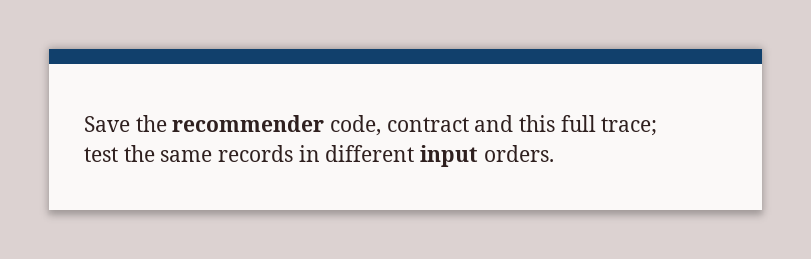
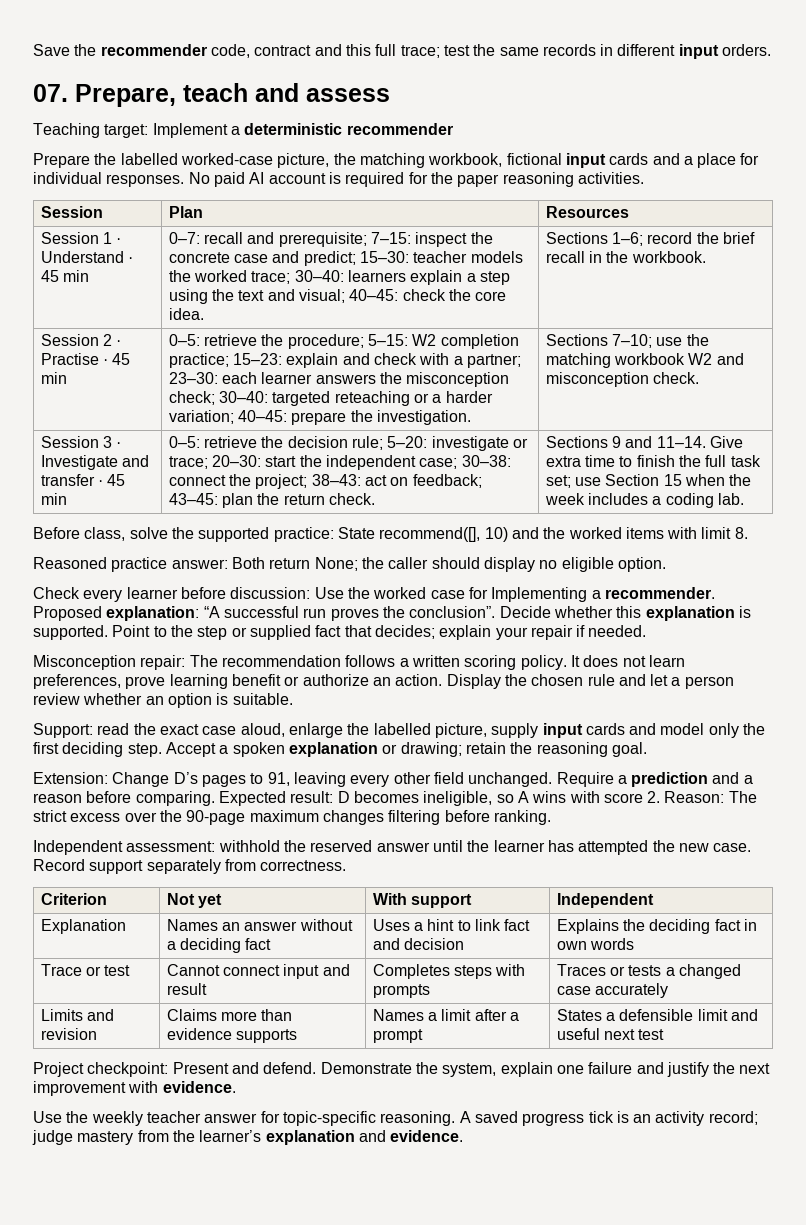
(554, 153) none -> [33,83,390,107] [33,123,453,138] [33,153,760,168] [33,172,644,187] [40,206,103,218] [168,206,203,218] [545,206,629,218] [40,232,122,244] [40,251,133,263] [40,270,89,282] [168,232,493,247] [168,251,523,266] [168,270,510,285] [168,289,507,304] [168,308,204,320] [545,232,755,246] [545,251,706,263] [40,334,122,346] [40,353,131,365] [40,372,67,384] [168,334,519,349] [168,353,521,368] [168,372,510,387] [168,391,493,406] [168,410,471,425] [545,334,709,348] [545,353,744,368] [545,372,699,387] [40,436,122,448] [40,455,149,470] [40,474,126,486] [40,493,67,505] [168,436,528,451] [168,455,511,470] [168,474,482,489] [168,493,375,508] [545,436,743,448] [545,455,761,467] [545,474,752,488] [544,493,744,508] [33,527,748,542] [33,557,666,572] [33,587,715,602] [33,606,751,621] [33,625,647,640] [33,655,685,670] [33,674,734,689] [33,693,293,708] [33,723,766,738] [33,742,647,757] [33,772,753,787] [33,791,757,806] [33,810,551,825] [33,840,752,855] [33,859,347,874] [40,893,107,905] [166,893,222,908] [372,893,472,908] [556,893,654,908] [40,919,126,934] [166,919,353,931] [166,938,272,953] [372,919,531,931] [372,938,464,950] [556,919,757,934] [556,938,634,950] [40,964,131,976] [166,964,350,979] [166,983,207,995] [372,964,526,979] [372,984,430,998] [556,964,741,979] [556,983,668,998] [40,1009,114,1021] [40,1028,97,1040] [166,1009,293,1021] [166,1028,297,1043] [372,1009,519,1021] [372,1029,423,1043] [556,1009,758,1021] [556,1028,665,1040] [33,1062,771,1077] [33,1081,236,1096] [33,1111,758,1126] [32,1130,464,1145] // 07. Prepare, teach and assess // Teaching target: Implement a deterministic recommender // Prepare the labelled worked-case picture, the matching workbook, fictional input cards and a place for individual responses. No paid AI account is required for the paper reasoning activities. // Session | Plan | Resources // Session 1 · Understand · 45 min | 0–7: recall and prerequisite; 7–15: inspect the concrete case and predict; 15–30: teacher models the worked trace; 30–40: learners explain a step using the text and visual; 40–45: check the core idea. | Sections 1–6; record the brief recall in the workbook. // Session 2 · Practise · 45 min | 0–5: retrieve the procedure; 5–15: W2 completion practice; 15–23: explain and check with a partner; 23–30: each learner answers the misconception check; 30–40: targeted reteaching or a harder variation; 40–45: prepare the investigation. | Sections 7–10; use the matching workbook W2 and misconception check. // Session 3 · Investigate and transfer · 45 min | 0–5: retrieve the decision rule; 5–20: investigate or trace; 20–30: start the independent case; 30–38: connect the project; 38–43: act on feedback; 43–45: plan the return check. | Sections 9 and 11–14. Give extra time to finish the full task set; use Section 15 when the week includes a coding lab. // Before class, solve the supported practice: State recommend([], 10) and the worked items with limit 8. // Reasoned practice answer: Both return None; the caller should display no eligible option. // Check every learner before discussion: Use the worked case for Implementing a recommender. Proposed explanation: “A successful run proves the conclusion”. Decide whether this explanation is supported. Point to the step or supplied fact that decides; explain your repair if needed. // Misconception repair: The recommendation follows a written scoring policy. It does not learn preferences, prove learning benefit or authorize an action. Display the chosen rule and let a person review whether an option is suitable. // Support: read the exact case aloud, enlarge the labelled picture, supply input cards and model only the first deciding step. Accept a spoken explanation or drawing; retain the reasoning goal. // Extension: Change D’s pages to 91, leaving every other field unchanged. Require a prediction and a reason before comparing. Expected result: D becomes ineligible, so A wins with score 2. Reason: The strict excess over the 90-page maximum changes filtering before ranking. // Independent assessment: withhold the reserved answer until the learner has attempted the new case. Record support separately from correctness. // Criterion | Not yet | With support | Independent // Explanation | Names an answer without a deciding fact | Uses a hint to link fact and decision | Explains the deciding fact in own words // Trace or test | Cannot connect input and result | Completes steps with prompts | Traces or tests a changed case accurately // Limits and revision | Claims more than evidence supports | Names a limit after a prompt | States a defensible limit and useful next test // Project checkpoint: Present and defend. Demonstrate the system, explain one failure and justify the next improvement with evidence. // Use the weekly teacher answer for topic-specific reasoning. A saved progress tick is an activity record; judge mastery from the learner’s explanation and evidence.

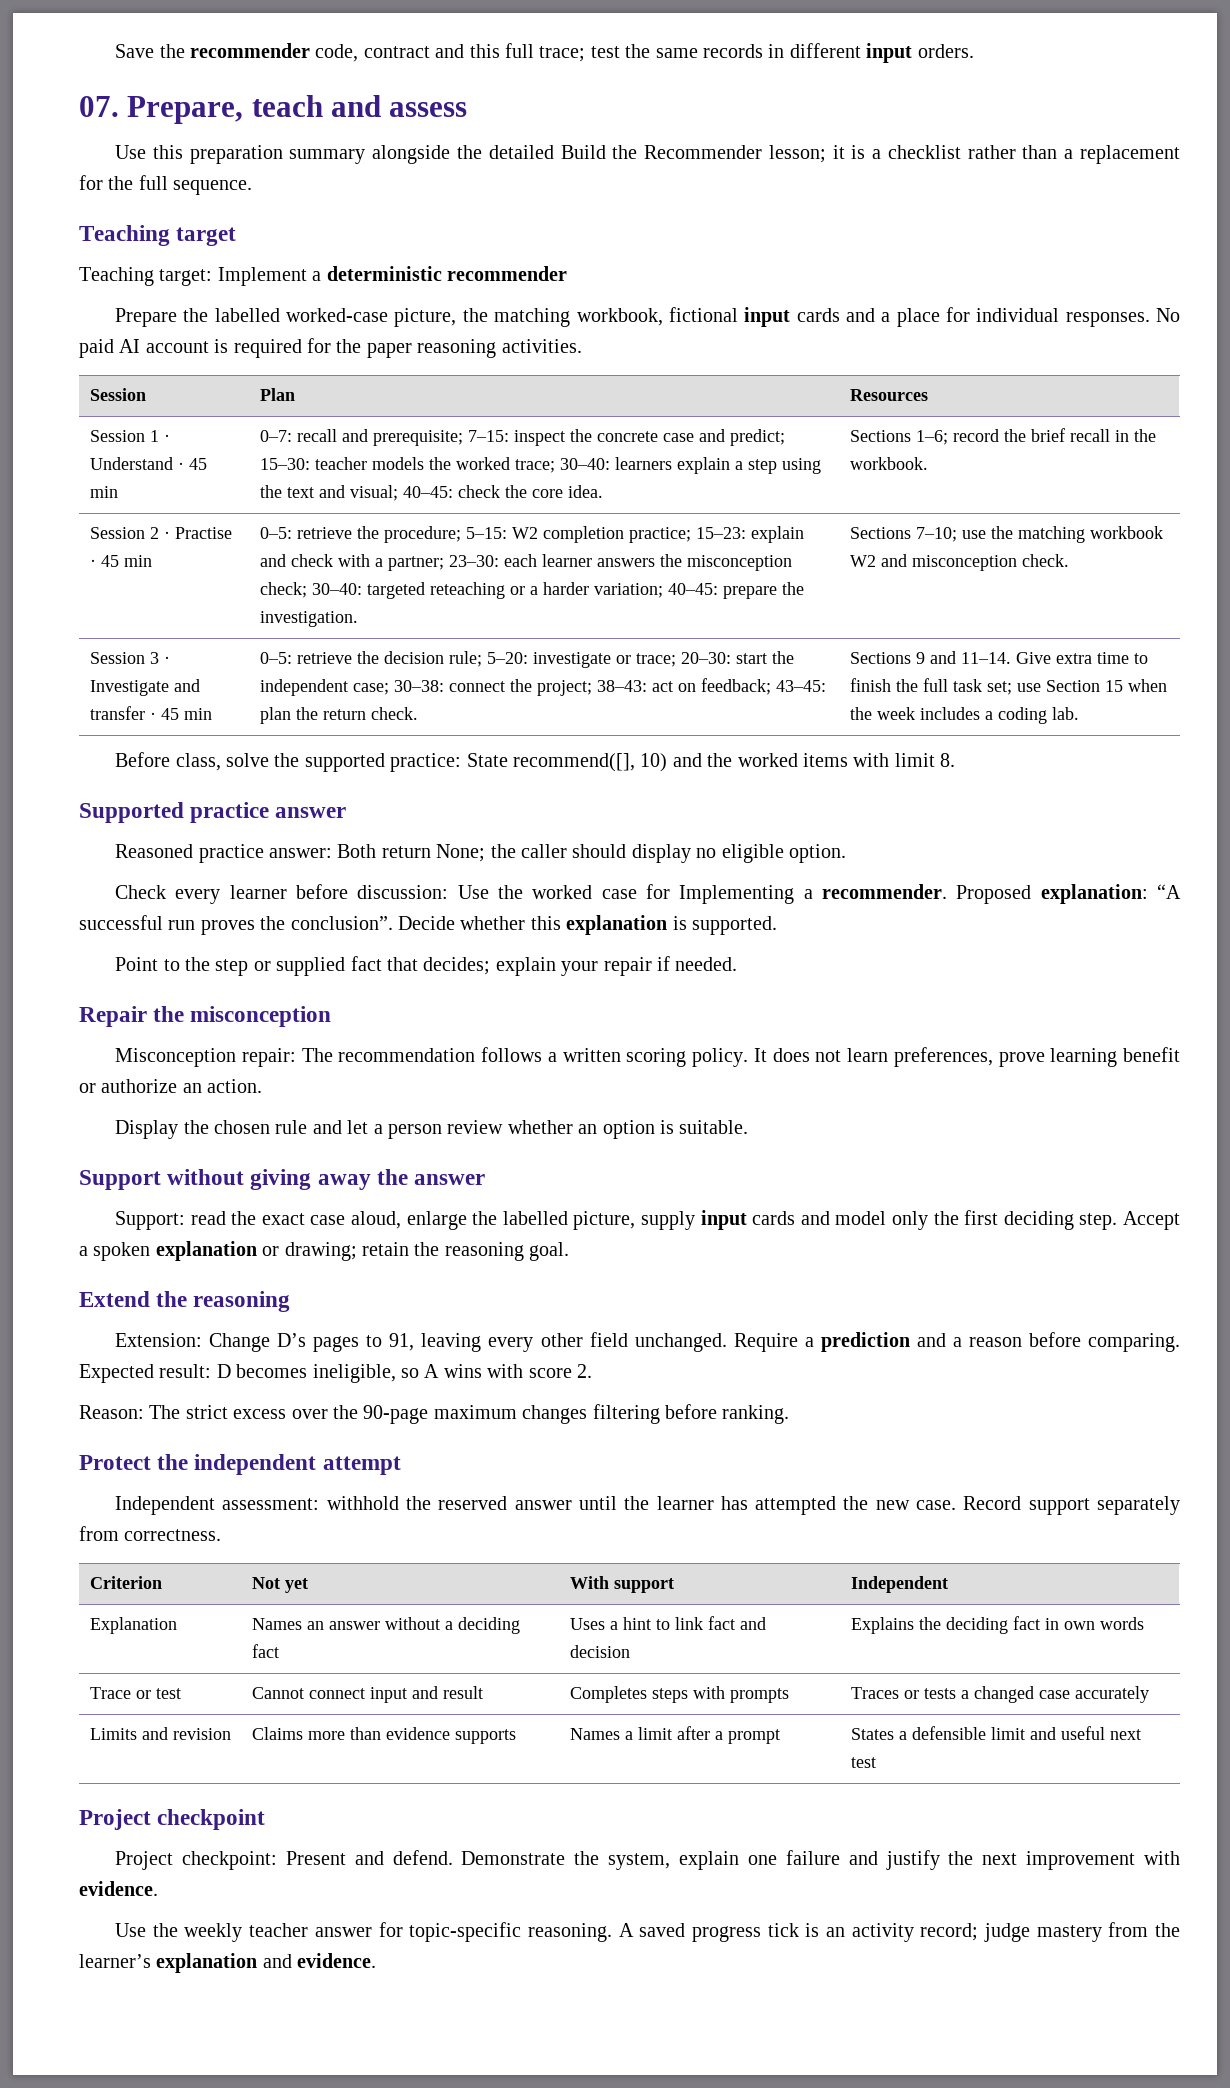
(390, 95) none -> [115,145,1181,164] [79,175,253,195] [79,225,237,246] // Use this preparation summary alongside the detailed Build the Recommender lesson; it is a checklist rather than a replacement for the full sequence. // Teaching target
(748, 533) none -> [79,802,347,823] // Supported practice answer
(108, 632) none -> (777, 925) //
(647, 631) none -> [79,1006,332,1027] // Repair the misconception
(443, 680) none -> (263, 1086) //
(293, 699) none -> [79,1169,486,1190] // Support without giving away the answer
(647, 749) none -> [79,1291,291,1312] // Extend the reasoning
(661, 797) none -> (592, 1371) //
(551, 817) none -> [79,1454,401,1475] // Protect the independent attempt
(665, 1034) none -> [79,1809,266,1830] // Project checkpoint

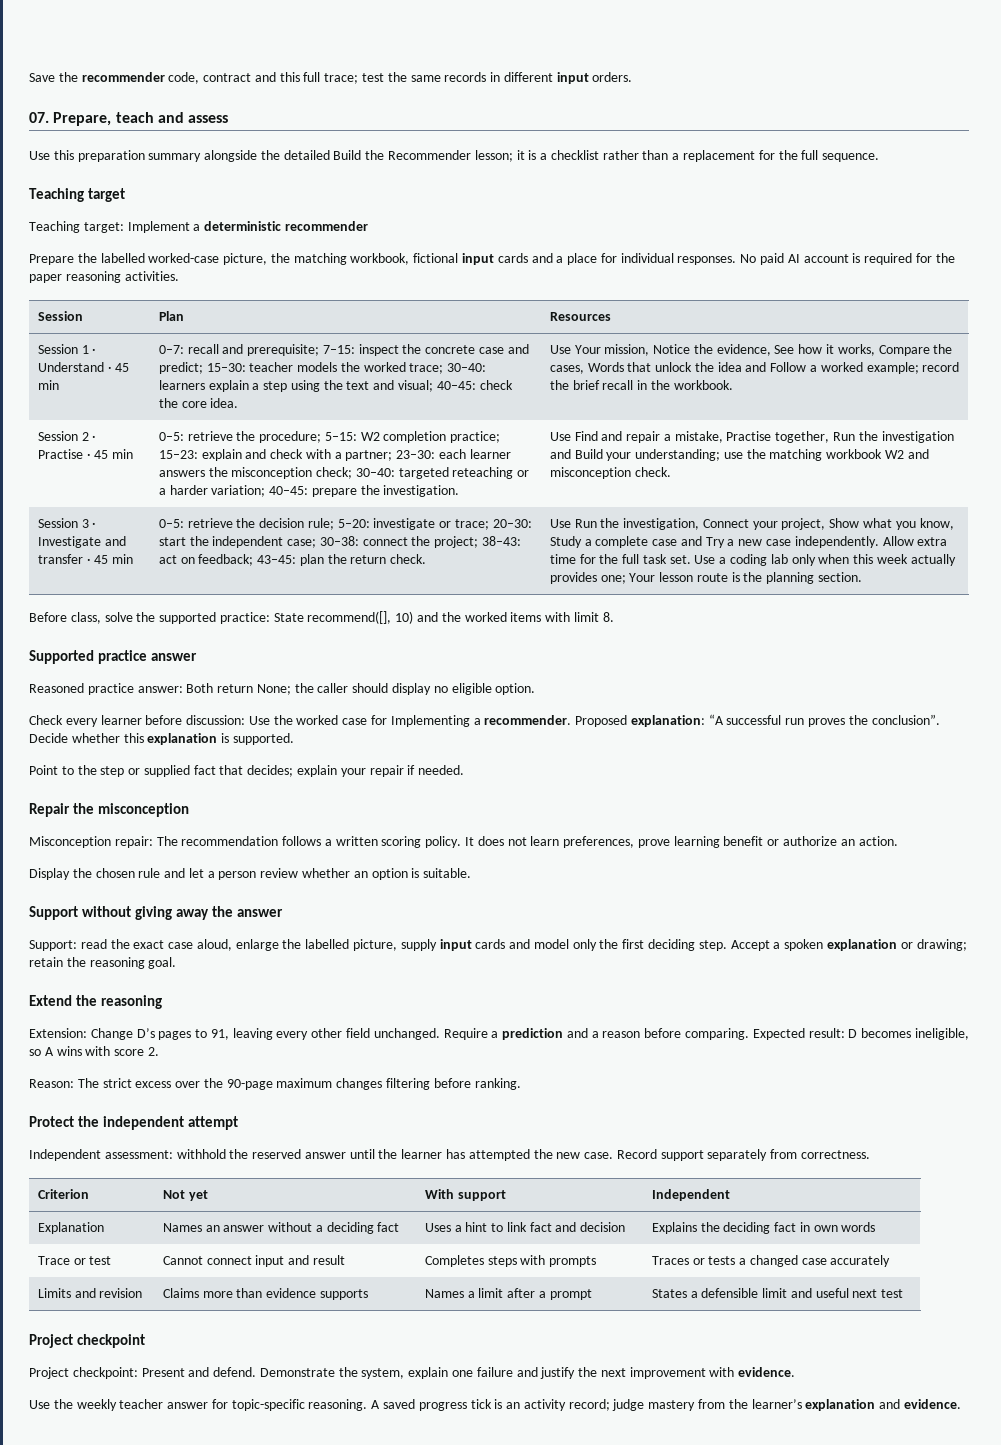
[849,430,948,445] Sections 1–6; -> [549,344,953,356] [549,362,919,374] Use Your mission, Notice the evidence, See how it works, Compare the cases, Words that unlock the idea and Follow a worked example;
[849,527,957,542] Sections 7–10; -> [549,431,954,443] [549,449,721,461] Use Find and repair a mistake, Practise together, Run the investigation and Build your understanding;
[849,651,1148,664] [849,678,1167,695] [849,707,1079,724] Sections 9 and 11–14. Give extra time to finish the full task set; use Section 15 when the week includes a coding lab. -> [549,518,954,530] [549,536,948,548] [549,554,956,566] [549,572,862,584] Use Run the investigation, Connect your project, Show what you know, Study a complete case and Try a new case independently. Allow extra time for the full task set. Use a coding lab only when this week actually provides one; Your lesson route is the planning section.

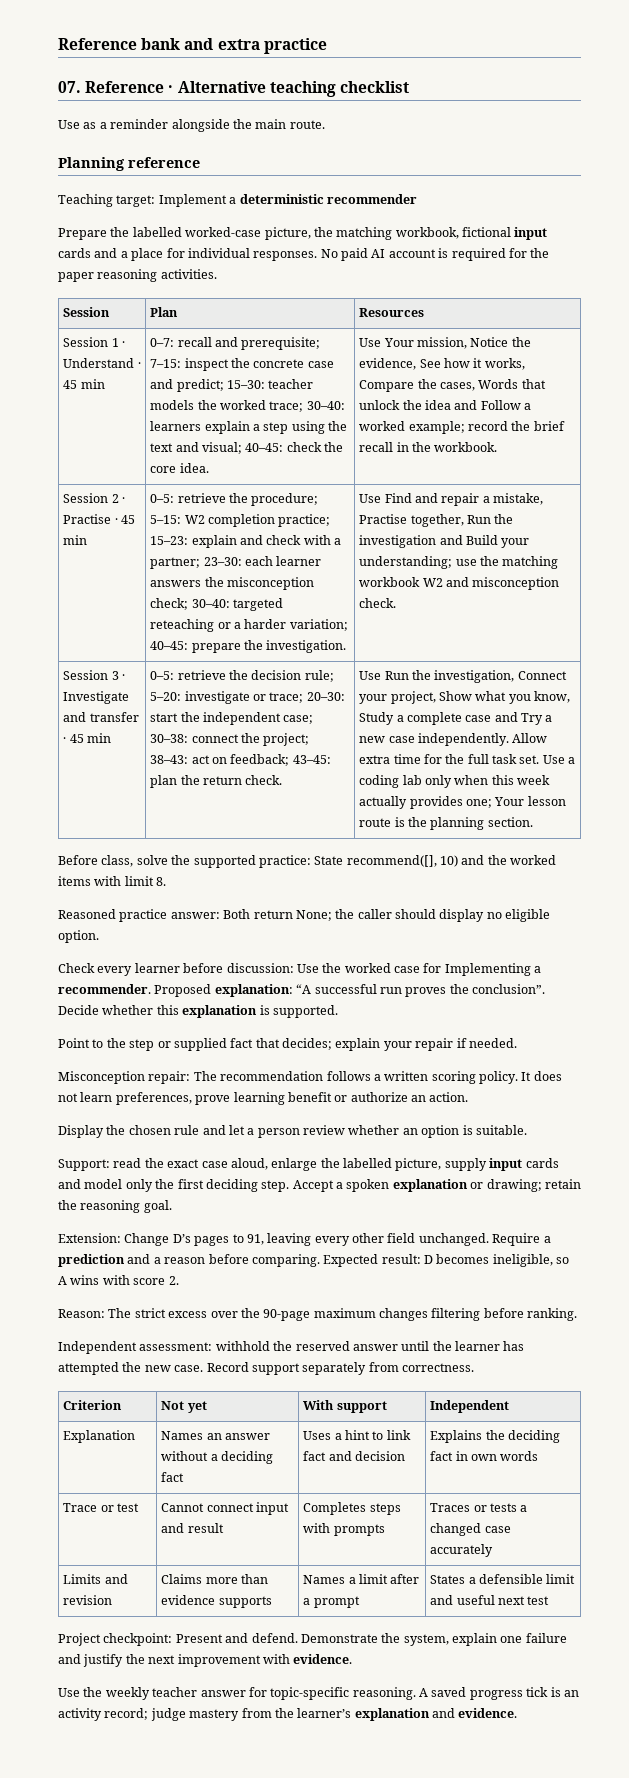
[29,72,633,84] [29,112,229,126] [29,150,880,162] [29,188,125,202] Save the recommender code, contract and this full trace; test the same records in different input orders. // 07. Prepare, teach and assess // Use this preparation summary alongside the detailed Build the Recommender lesson; it is a checklist rather than a replacement for the full sequence. // Teaching target -> [58,38,327,54] [58,81,409,97] [58,119,325,132] [58,157,200,171] Reference bank and extra practice // 07. Reference · Alternative teaching checklist // Use as a reminder alongside the main route. // Planning reference
[29,650,197,664] // Supported practice answer -> (167, 881) none
[29,803,189,817] // Repair the misconception -> (517, 1043) none
[29,906,283,920] // Support without giving away the answer -> (527, 1130) none
[29,995,162,1009] // Extend the reasoning -> (172, 1206) none
[29,1116,238,1130] // Protect the independent attempt -> (578, 1314) none
[29,1334,145,1348] // Project checkpoint -> (550, 1600) none

